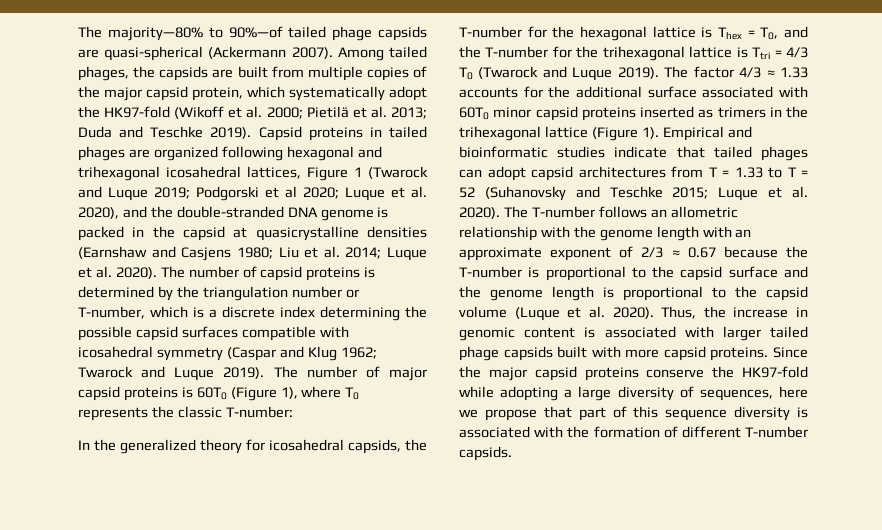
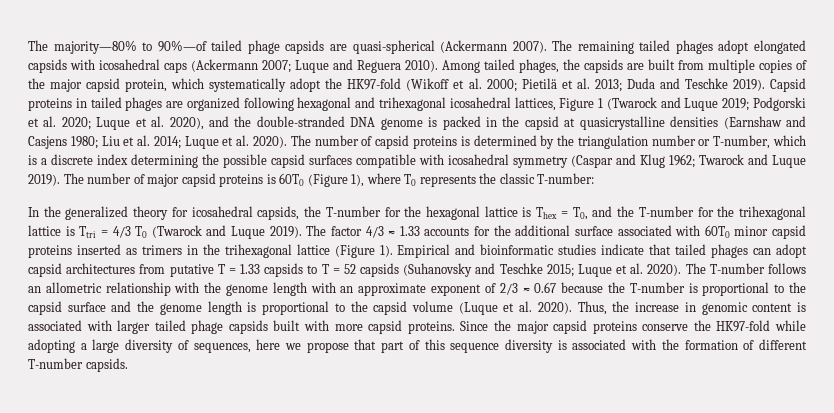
(333, 53) none -> [552,40,806,54] [28,59,438,73] The remaining tailed phages adopt elongated capsids with icosahedral caps (Ackermann 2007; Luque and Reguera 2010).
[285,186,297,198] al -> [43,116,57,127] al.
(703, 172) none -> [169,264,214,277] putative
(763, 172) none -> [264,263,304,277] capsids
(475, 192) none -> [360,263,400,277] capsids

